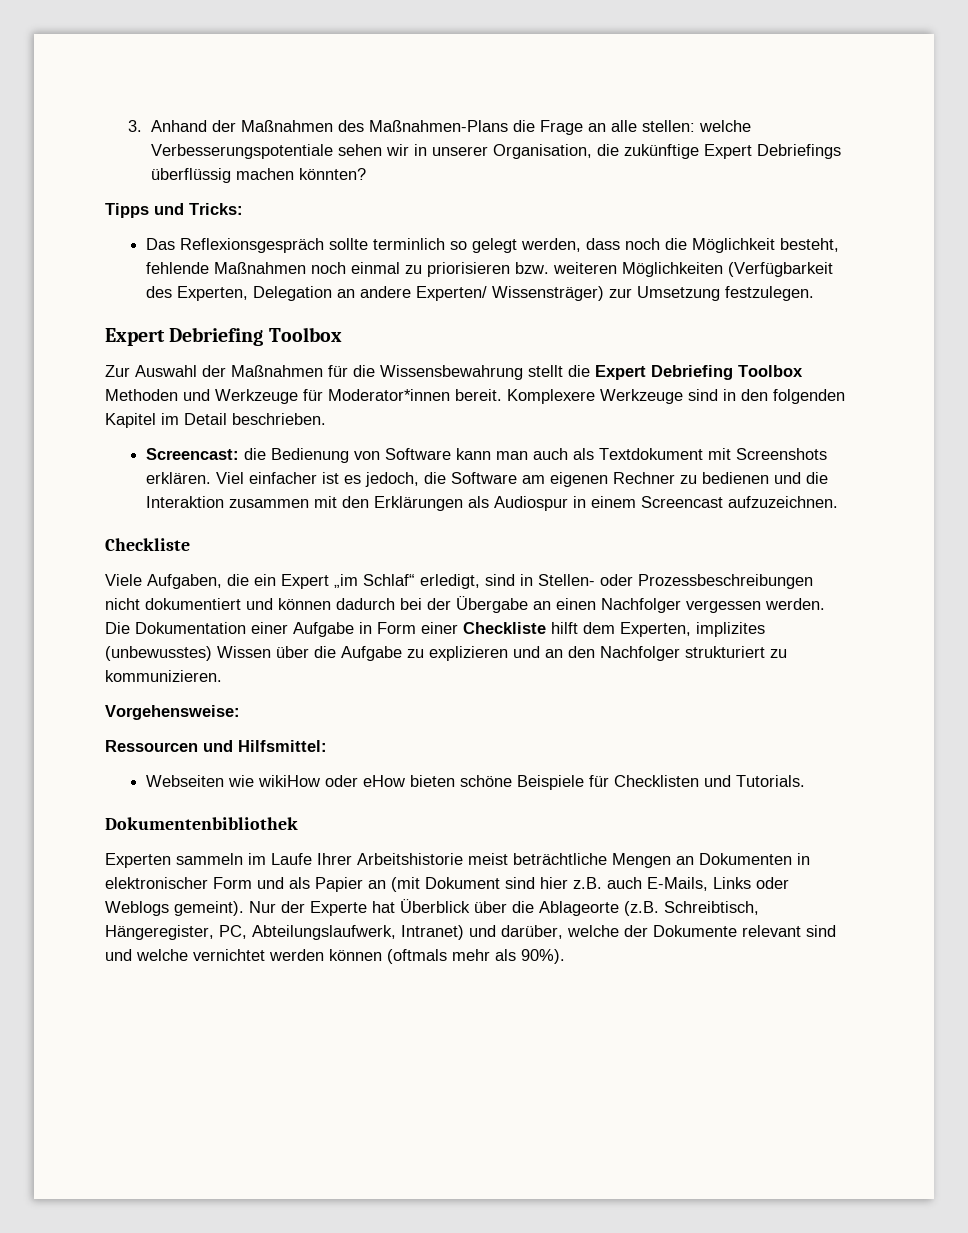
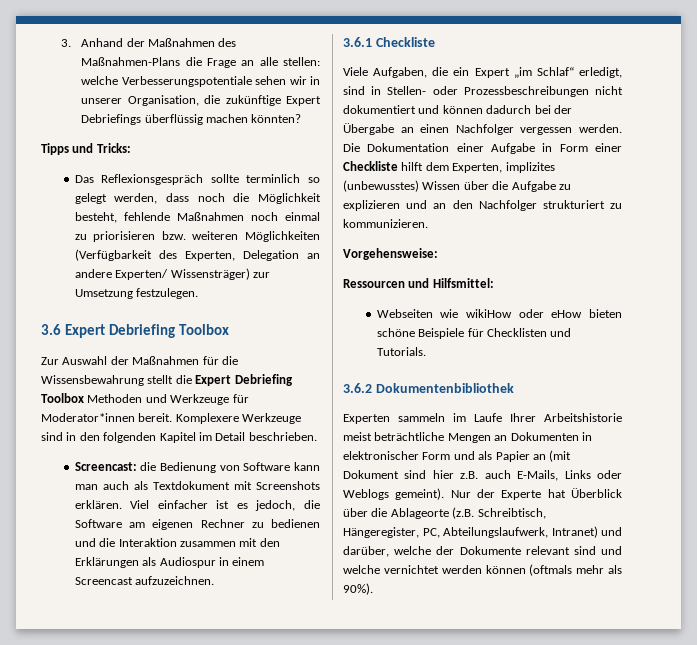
(815, 293) none -> [41,324,61,335] 3.6
(839, 502) none -> [343,37,372,47] 3.6.1
(806, 781) none -> [343,383,372,393] 3.6.2

